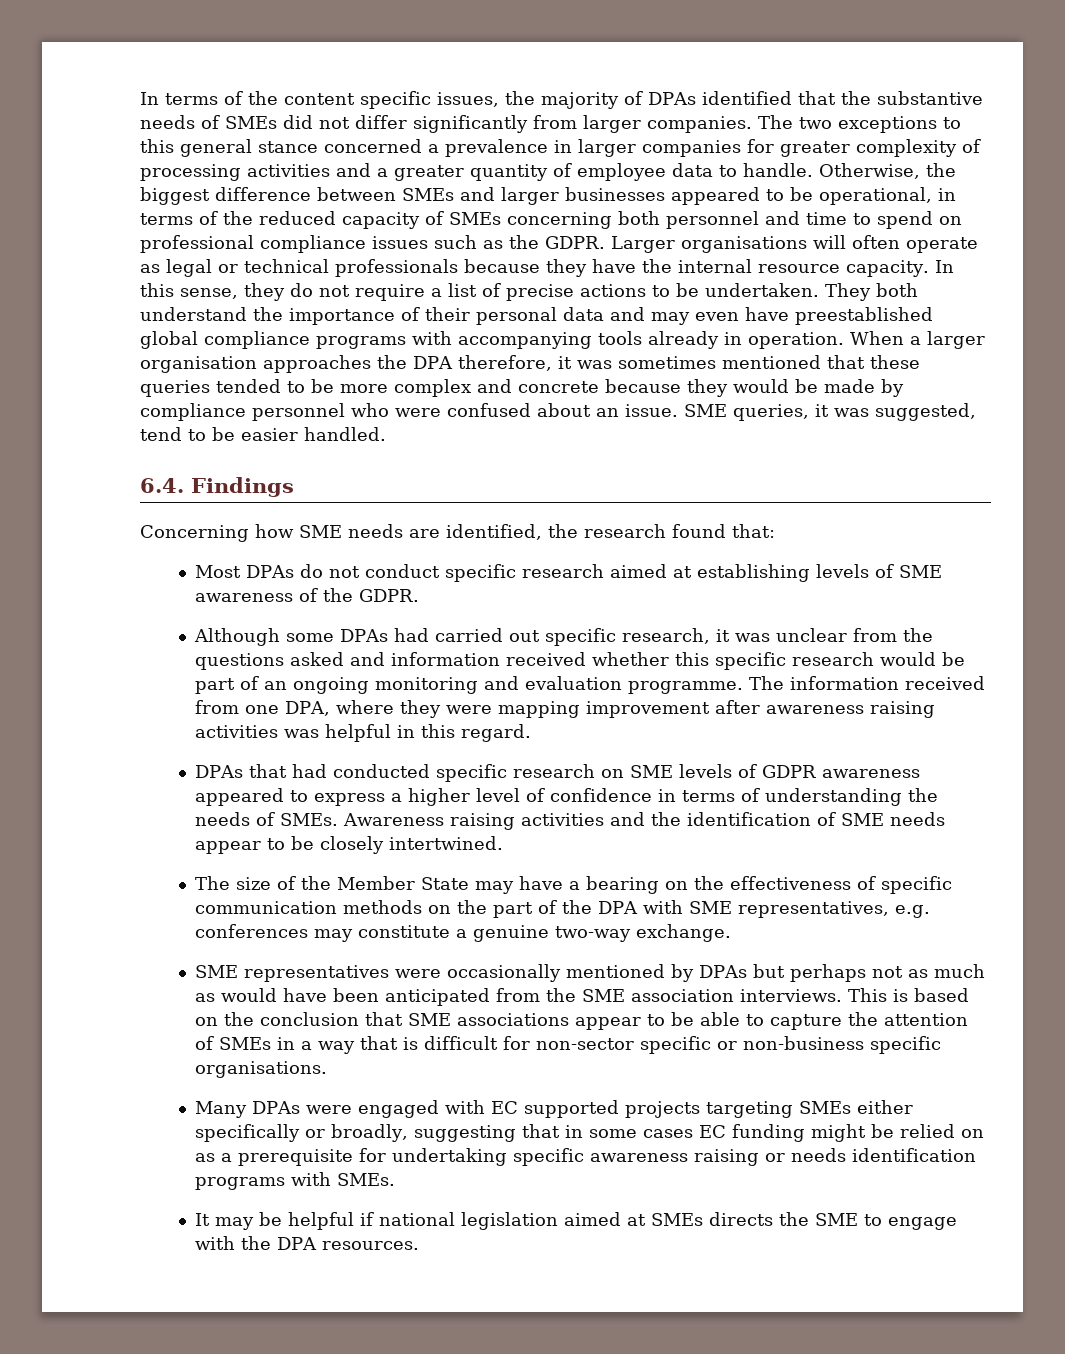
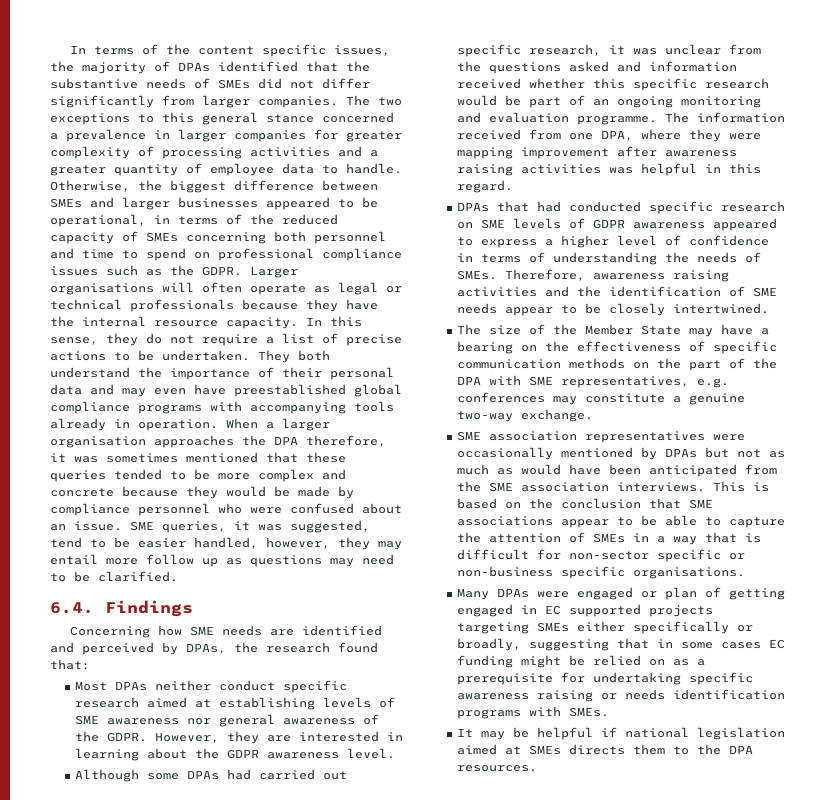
[304,427,386,441] handled. -> [194,537,402,550] [50,554,394,567] [50,571,178,582] handled, however, they may entail more follow up as questions may need to be clarified.
[446,524,542,540] identified, -> [301,625,382,636] [50,642,226,655] identified and perceived by DPAs,
[300,564,361,578] do not -> [155,680,212,691] neither
(294, 597) none -> [187,714,356,727] nor general awareness
(420, 595) none -> [155,731,404,744] [75,748,396,761] However, they are interested in learning about the GDPR awareness level.
[343,813,445,826] Awareness -> [505,269,666,281] Therefore, awareness
(239, 971) none -> [489,431,578,441] association
[790,964,867,982] perhaps -> (730, 452) none
[445,1100,486,1114] with -> [641,587,786,600] [457,604,538,617] or plan of getting engaged in
[779,1212,958,1230] [195,1236,236,1250] the SME to engage with -> [633,744,690,755] them to

